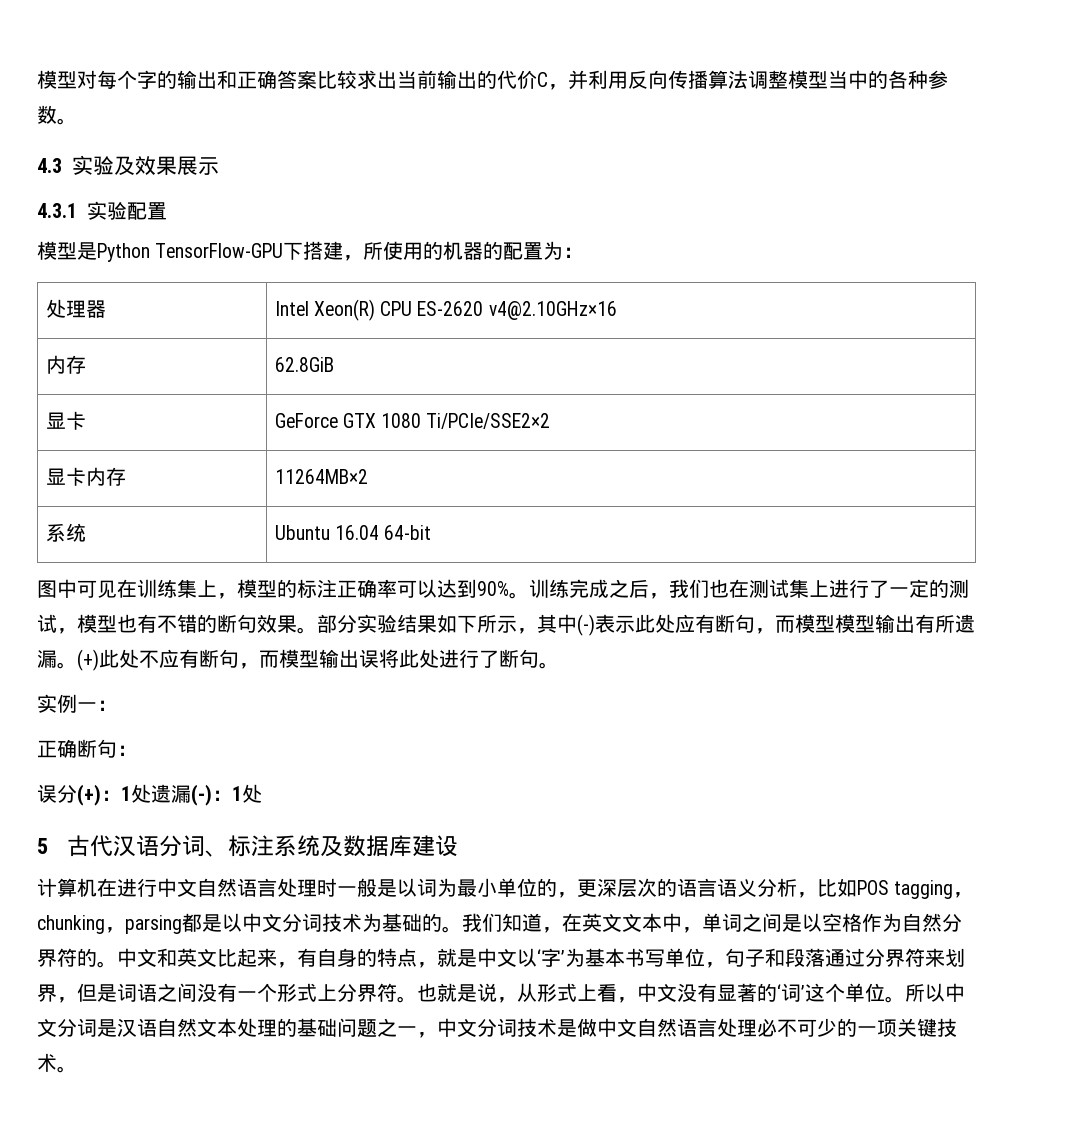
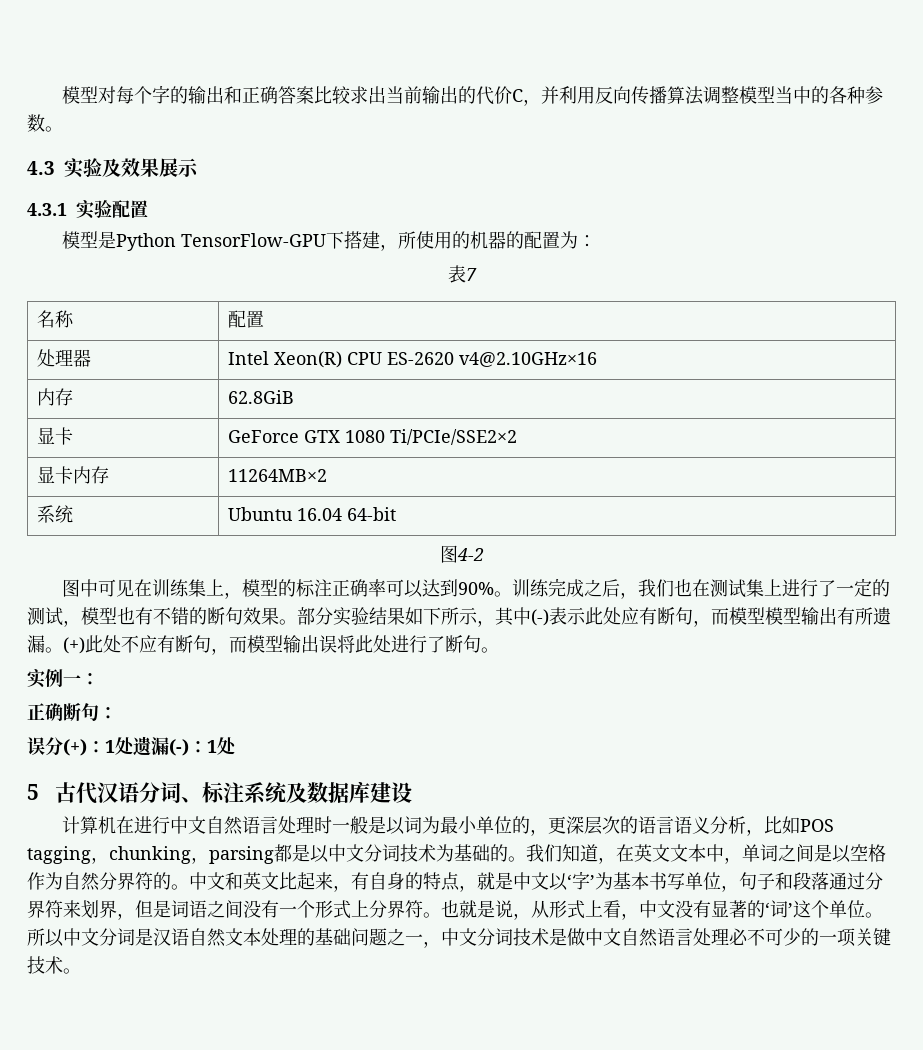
(584, 252) none -> [447,265,477,283] [36,310,74,328] [227,310,264,328] // 表7 // 名称 | 配置
(432, 532) none -> [439,545,484,563] // 图4-2

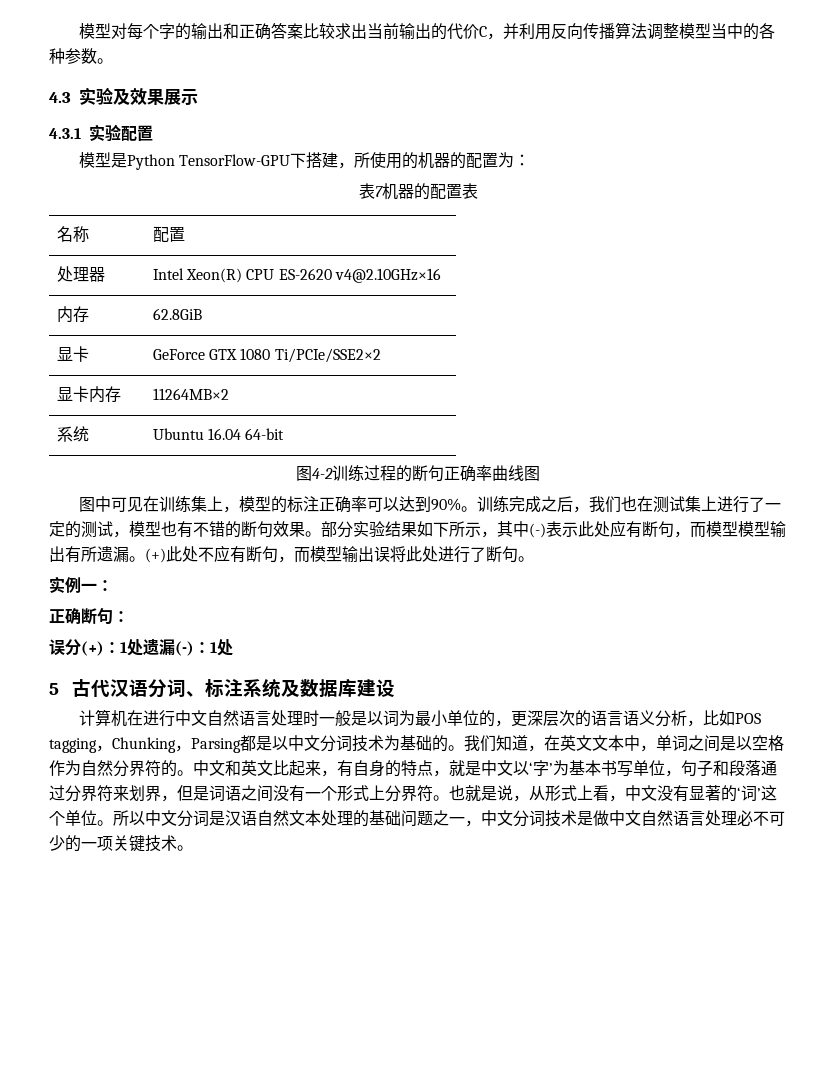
(477, 274) none -> [381,183,478,200] 机器的配置表
(484, 554) none -> [332,465,540,482] 训练过程的断句正确率曲线图
[109,846,274,864] chunking，parsing -> [112,737,241,753] Chunking，Parsing

